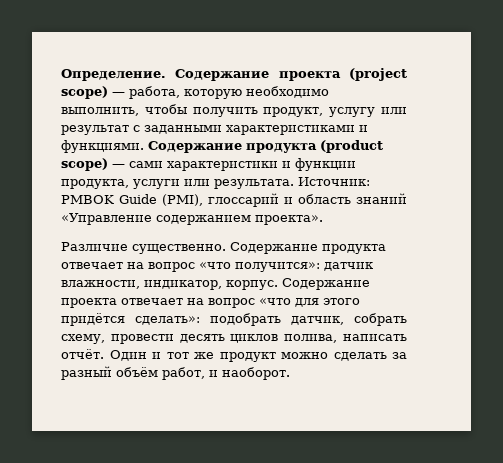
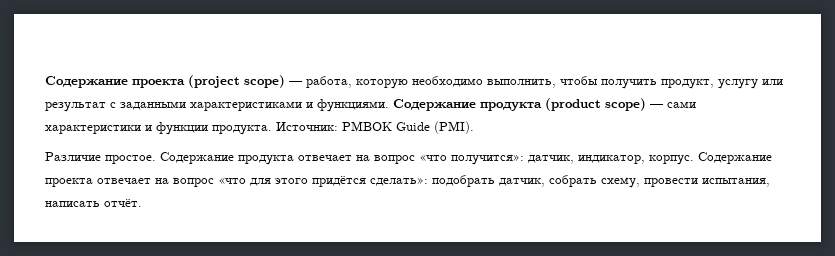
[61,69,166,81] Определение. -> (45, 82) none
[61,177,370,189] [61,193,407,207] [61,213,323,225] продукта, услуги или результата. Источник: PMBOK Guide (PMI), глоссарий и область знаний «Управление содержанием проекта». -> [212,121,474,135] продукта. Источник: PMBOK Guide (PMI).
[132,244,226,254] существенно. -> [105,155,156,164] простое.
[324,262,373,271] [61,280,140,289] датчик влажности, -> [528,155,574,164] датчик,
[179,334,408,343] [61,349,407,362] [61,366,290,380] десять циклов полива, написать отчёт. Один и тот же продукт можно сделать за разный объём работ, и наоборот. -> [702,178,770,187] [45,199,142,207] испытания, написать отчёт.

